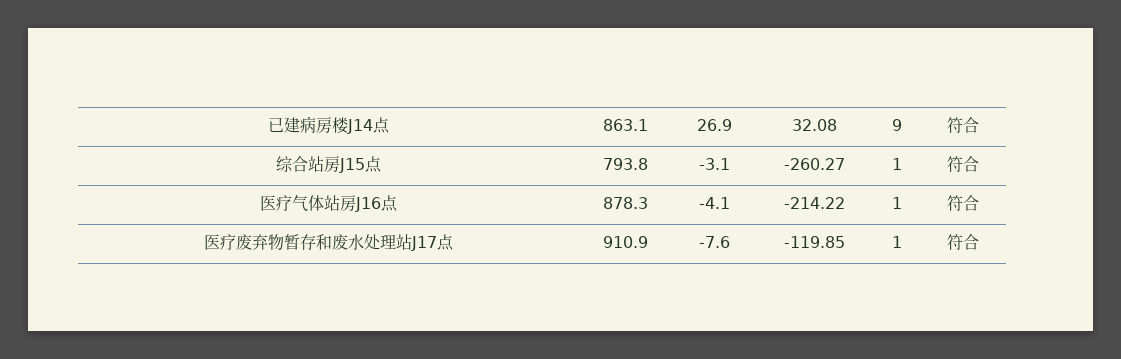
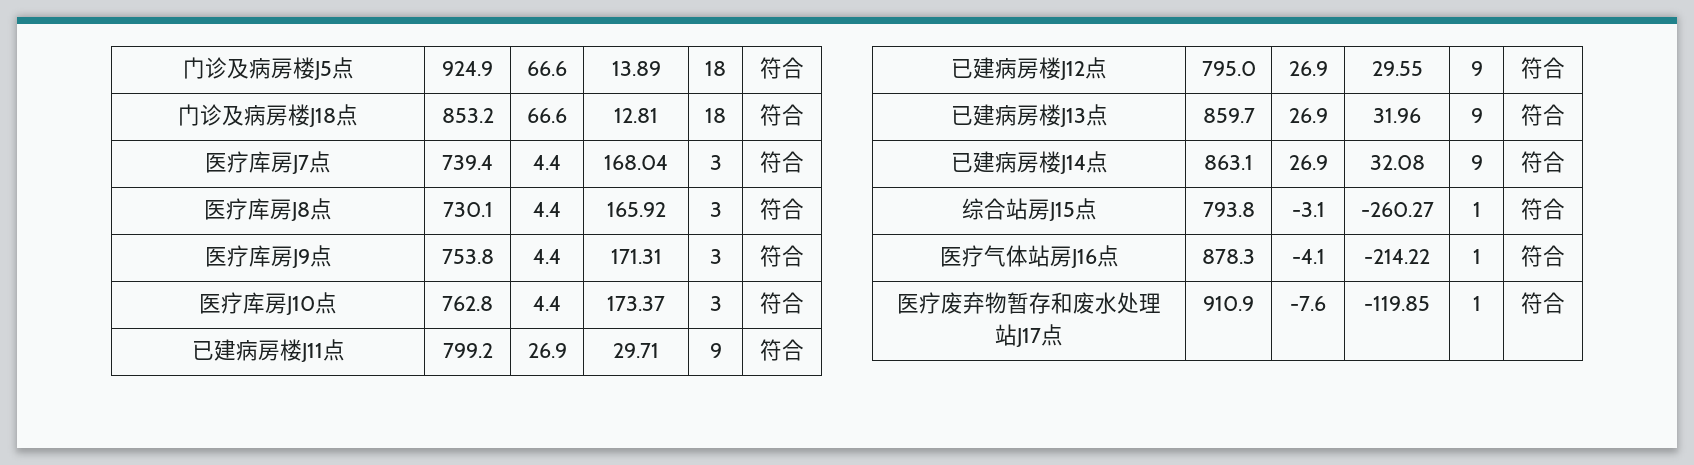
(267, 124) none -> [182,57,354,80] [442,61,493,76] [527,61,567,76] [611,61,661,76] [705,61,726,76] [760,57,804,79] [178,104,358,127] [441,108,494,123] [527,108,567,123] [614,108,658,123] [705,108,726,123] [760,104,804,126] [205,151,331,174] [442,155,493,170] [533,155,561,170] [604,155,668,170] [709,155,722,170] [760,151,804,173] [204,198,332,221] [442,202,493,217] [533,202,561,217] [606,202,666,217] [709,202,722,217] [760,198,804,220] [204,245,332,268] [441,249,494,264] [533,249,561,264] [610,249,662,264] [709,249,722,264] [760,245,804,267] [199,292,337,315] [442,296,493,311] [533,296,561,311] [607,296,665,311] [709,296,722,311] [760,292,804,314] [191,339,345,362] [442,343,493,358] [527,343,567,358] [613,343,659,358] [709,343,722,358] [760,339,804,361] [951,57,1107,80] [1201,61,1256,76] [1288,61,1328,76] [1371,61,1423,76] [1470,61,1483,76] [1521,57,1565,79] [950,104,1108,127] [1202,108,1255,123] [1288,108,1328,123] [1373,108,1421,123] [1470,108,1483,123] [1521,104,1565,126] 门诊及病房楼J5点 | 924.9 | 66.6 | 13.89 | 18 | 符合 // 门诊及病房楼J18点 | 853.2 | 66.6 | 12.81 | 18 | 符合 // 医疗库房J7点 | 739.4 | 4.4 | 168.04 | 3 | 符合 // 医疗库房J8点 | 730.1 | 4.4 | 165.92 | 3 | 符合 // 医疗库房J9点 | 753.8 | 4.4 | 171.31 | 3 | 符合 // 医疗库房J10点 | 762.8 | 4.4 | 173.37 | 3 | 符合 // 已建病房楼J11点 | 799.2 | 26.9 | 29.71 | 9 | 符合 // 已建病房楼J12点 | 795.0 | 26.9 | 29.55 | 9 | 符合 // 已建病房楼J13点 | 859.7 | 26.9 | 31.96 | 9 | 符合 //

